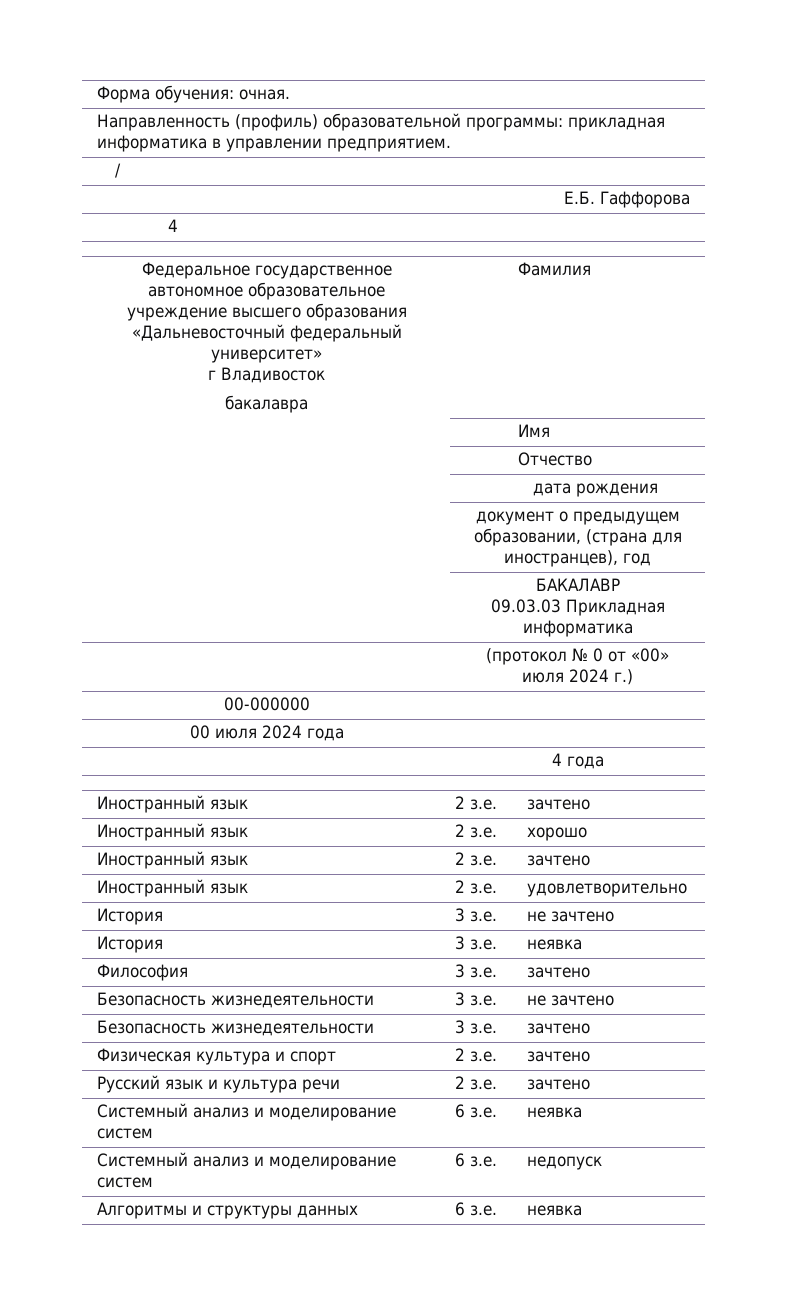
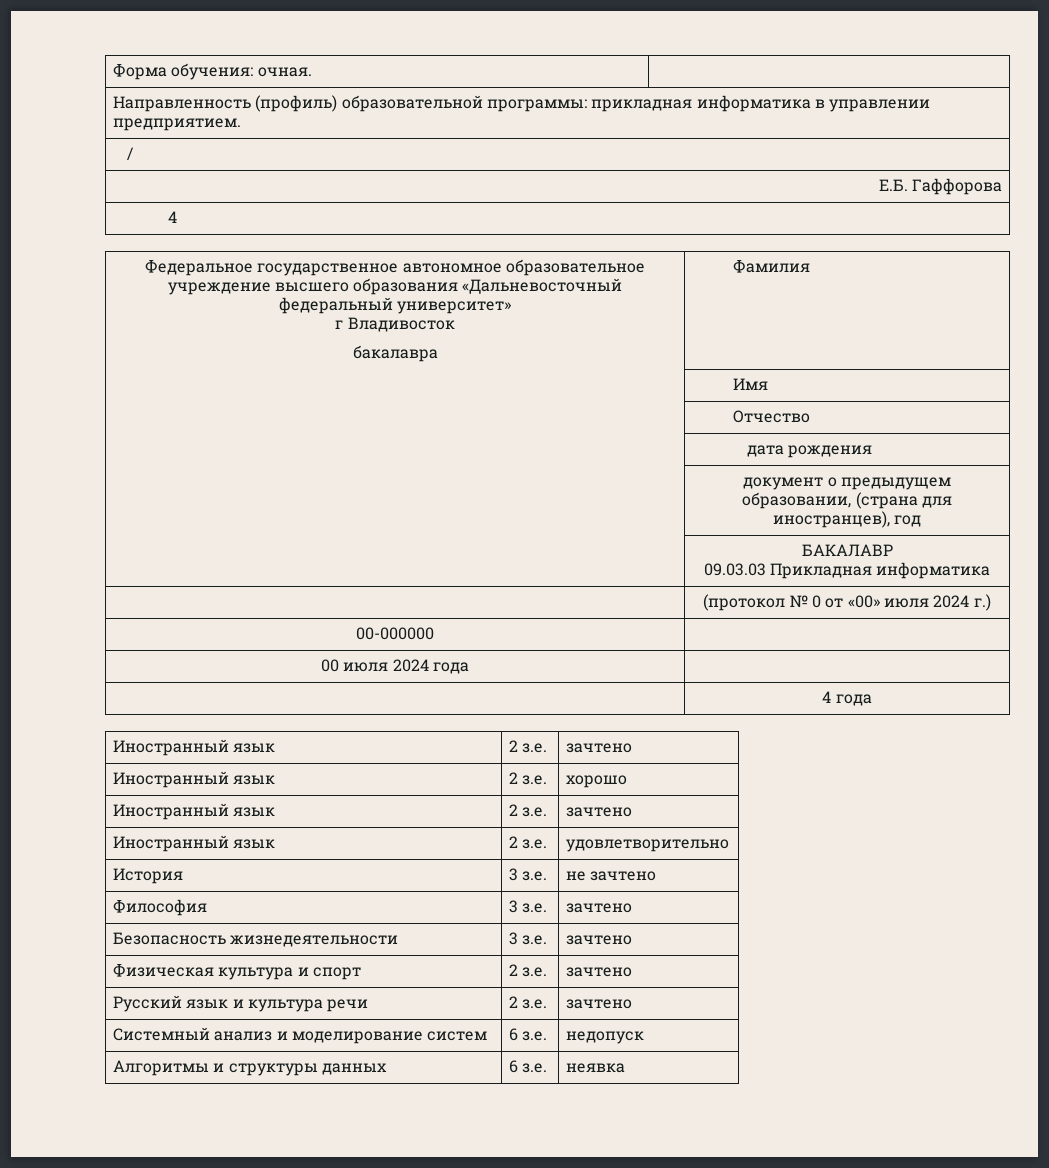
[97,936,164,953] [455,936,498,950] [527,939,583,950] // История | 3 з.е. | неявка -> (657, 876) none
[97,992,375,1008] [455,992,498,1006] [527,995,615,1006] // Безопасность жизнедеятельности | 3 з.е. | не зачтено -> (633, 908) none
[97,1103,397,1121] [97,1128,154,1139] [455,1104,498,1118] [527,1107,583,1118] // Системный анализ и моделирование систем | 6 з.е. | неявка -> (633, 1004) none

